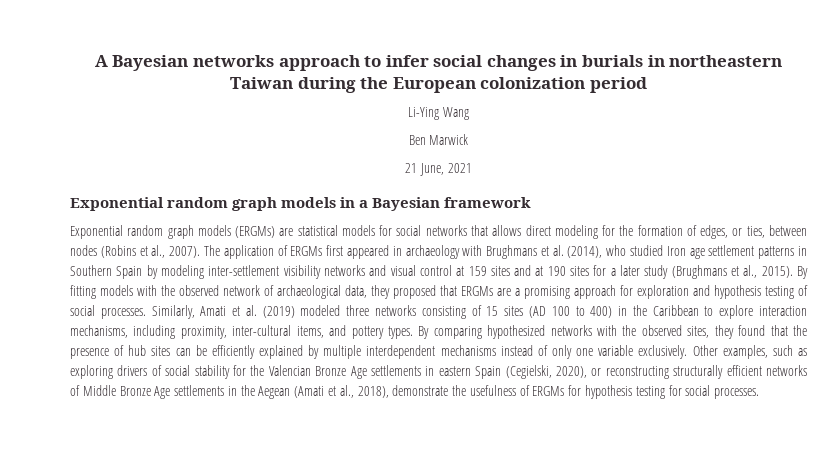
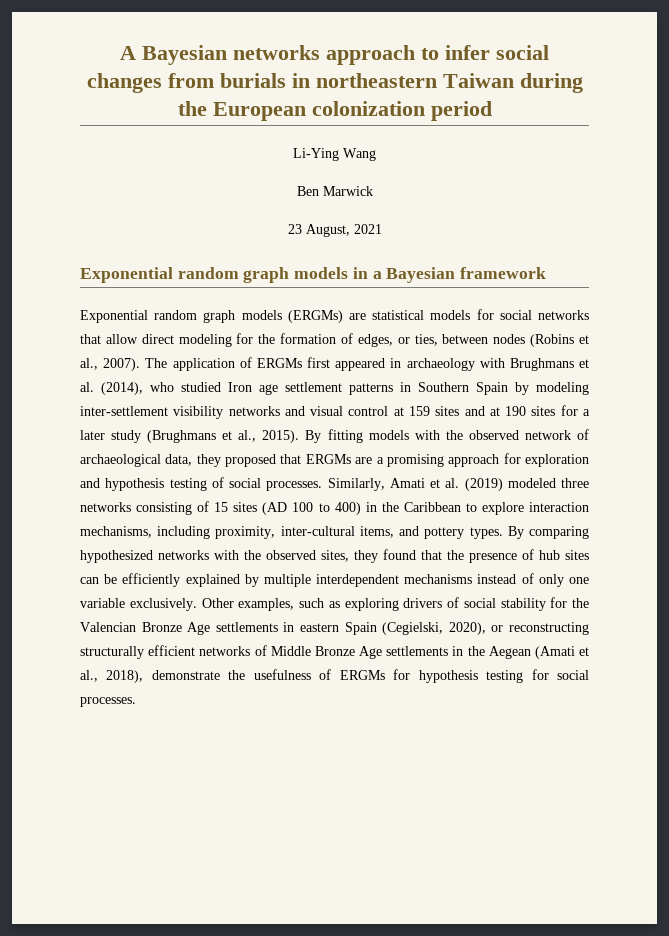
[560,55,578,67] in -> [167,73,214,88] from
[405,163,444,176] 21 June, -> [287,224,350,237] 23 August,
[492,225,522,236] allows -> [105,334,138,344] allow

